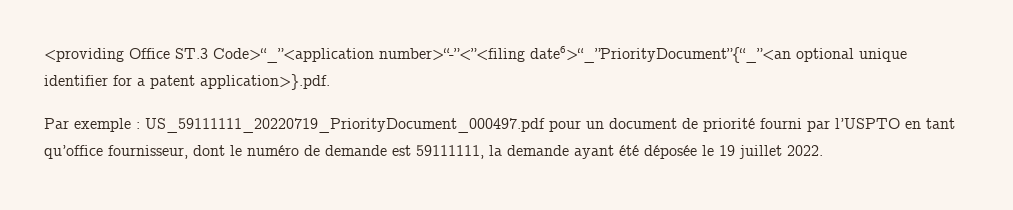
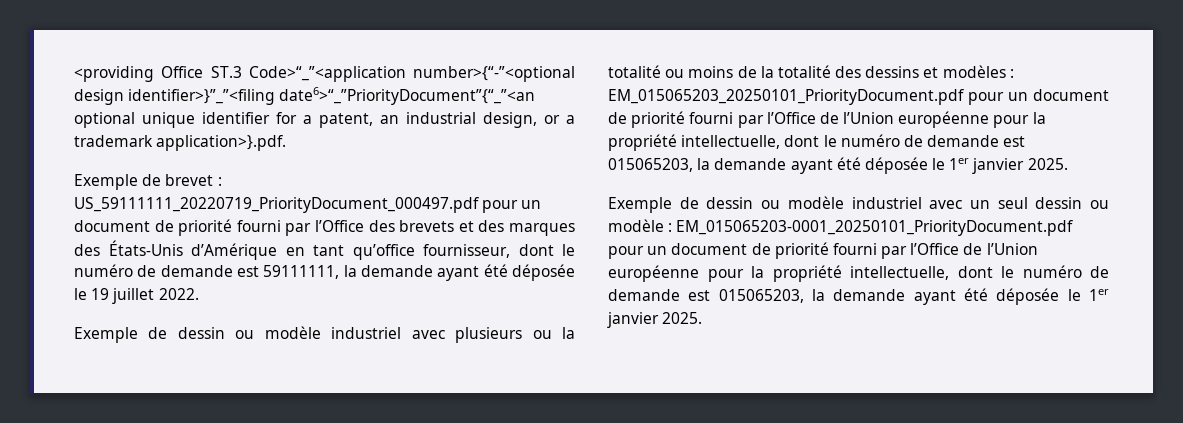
[379,48,525,62] number>“-”<”<filing -> [413,66,575,82] [74,89,276,105] number>{“-”<optional design identifier>}”_”<filing
[150,74,330,90] [44,118,131,132] patent application>}.pdf. // Par exemple -> [319,112,575,128] [74,135,287,151] [74,174,214,190] patent, an industrial design, or a trademark application>}.pdf. // Exemple de brevet
[835,118,900,129] l’USPTO -> [315,220,576,236] [74,240,277,260] l’Office des brevets et des marques des États-Unis d’Amérique
(823, 150) none -> [74,326,575,343] [608,65,1014,78] [608,89,1109,105] [608,111,1046,128] [608,134,1026,151] [608,157,1068,174] [608,196,1109,213] [608,219,1074,236] [608,242,1038,259] [608,265,1109,282] [608,288,1109,305] [607,312,703,328] // Exemple de dessin ou modèle industriel avec plusieurs ou la totalité ou moins de la totalité des dessins et modèles : EM_015065203_20250101_PriorityDocument.pdf pour un document de priorité fourni par l’Office de l’Union européenne pour la propriété intellectuelle, dont le numéro de demande est 015065203, la demande ayant été déposée le 1er janvier 2025. // Exemple de dessin ou modèle industriel avec un seul dessin ou modèle : EM_015065203-0001_20250101_PriorityDocument.pdf pour un document de priorité fourni par l’Office de l’Union européenne pour la propriété intellectuelle, dont le numéro de demande est 015065203, la demande ayant été déposée le 1er janvier 2025.

